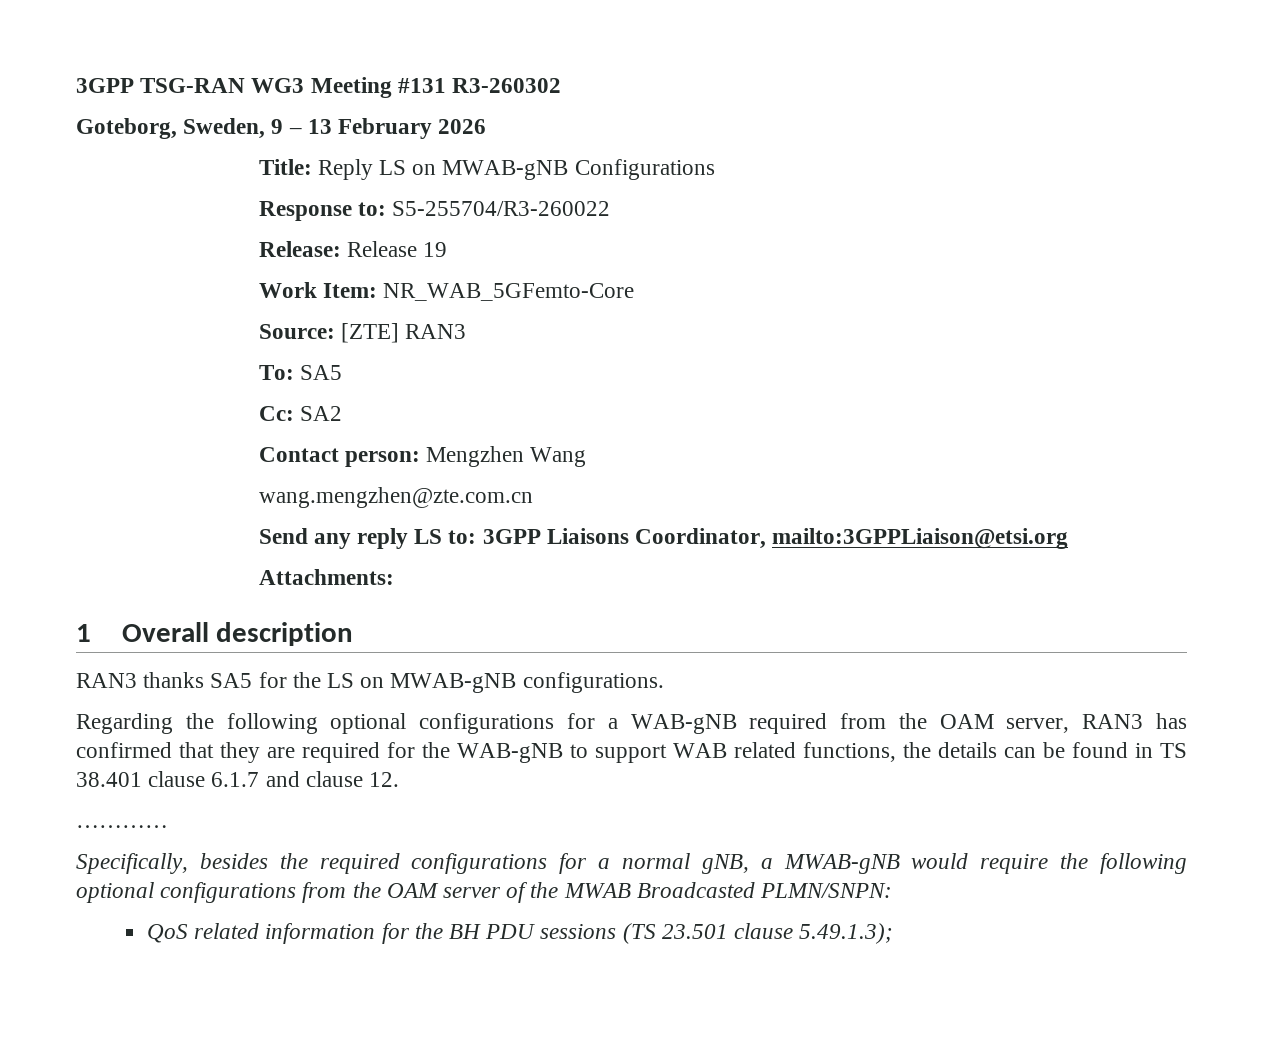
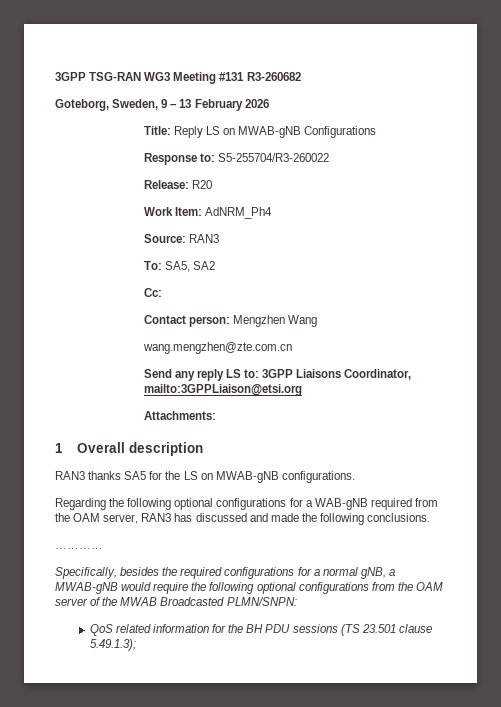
[452,78,562,93] R3-260302 -> [246,72,301,81] R3-260682
[346,241,447,257] Release 19 -> [191,180,212,189] R20
[382,283,634,301] NR_WAB_5GFemto-Core -> [204,207,272,219] AdNRM_Ph4
[340,323,399,343] [ZTE] -> (186, 238) none
[299,365,342,380] SA5 -> [164,261,215,272] SA5, SA2
[299,406,342,421] SA2 -> (162, 292) none
[76,742,1187,763] [76,771,400,787] confirmed that they are required for the WAB-gNB to support WAB related functions, the details can be found in TS 38.401 clause 6.1.7 and clause 12. -> [195,513,431,525] discussed and made the following conclusions.

